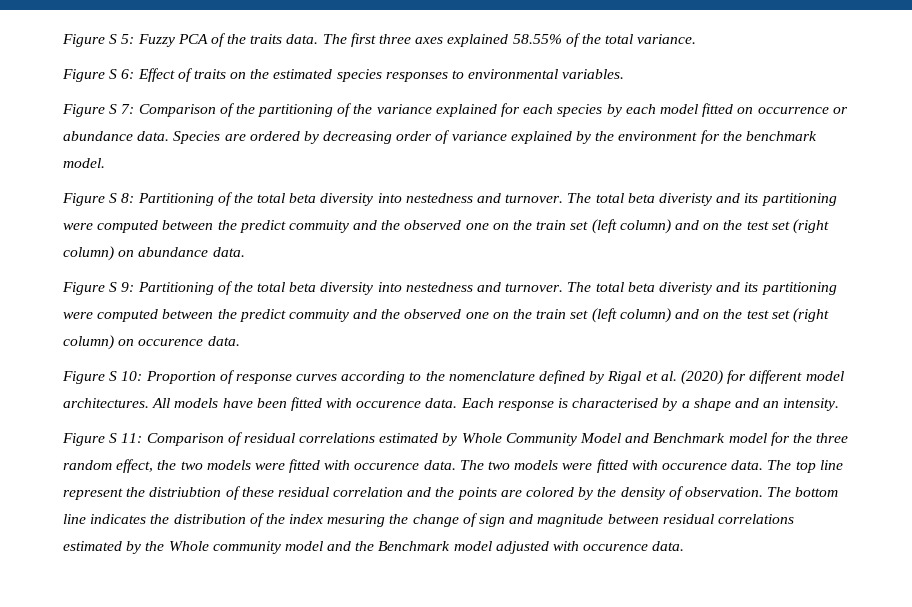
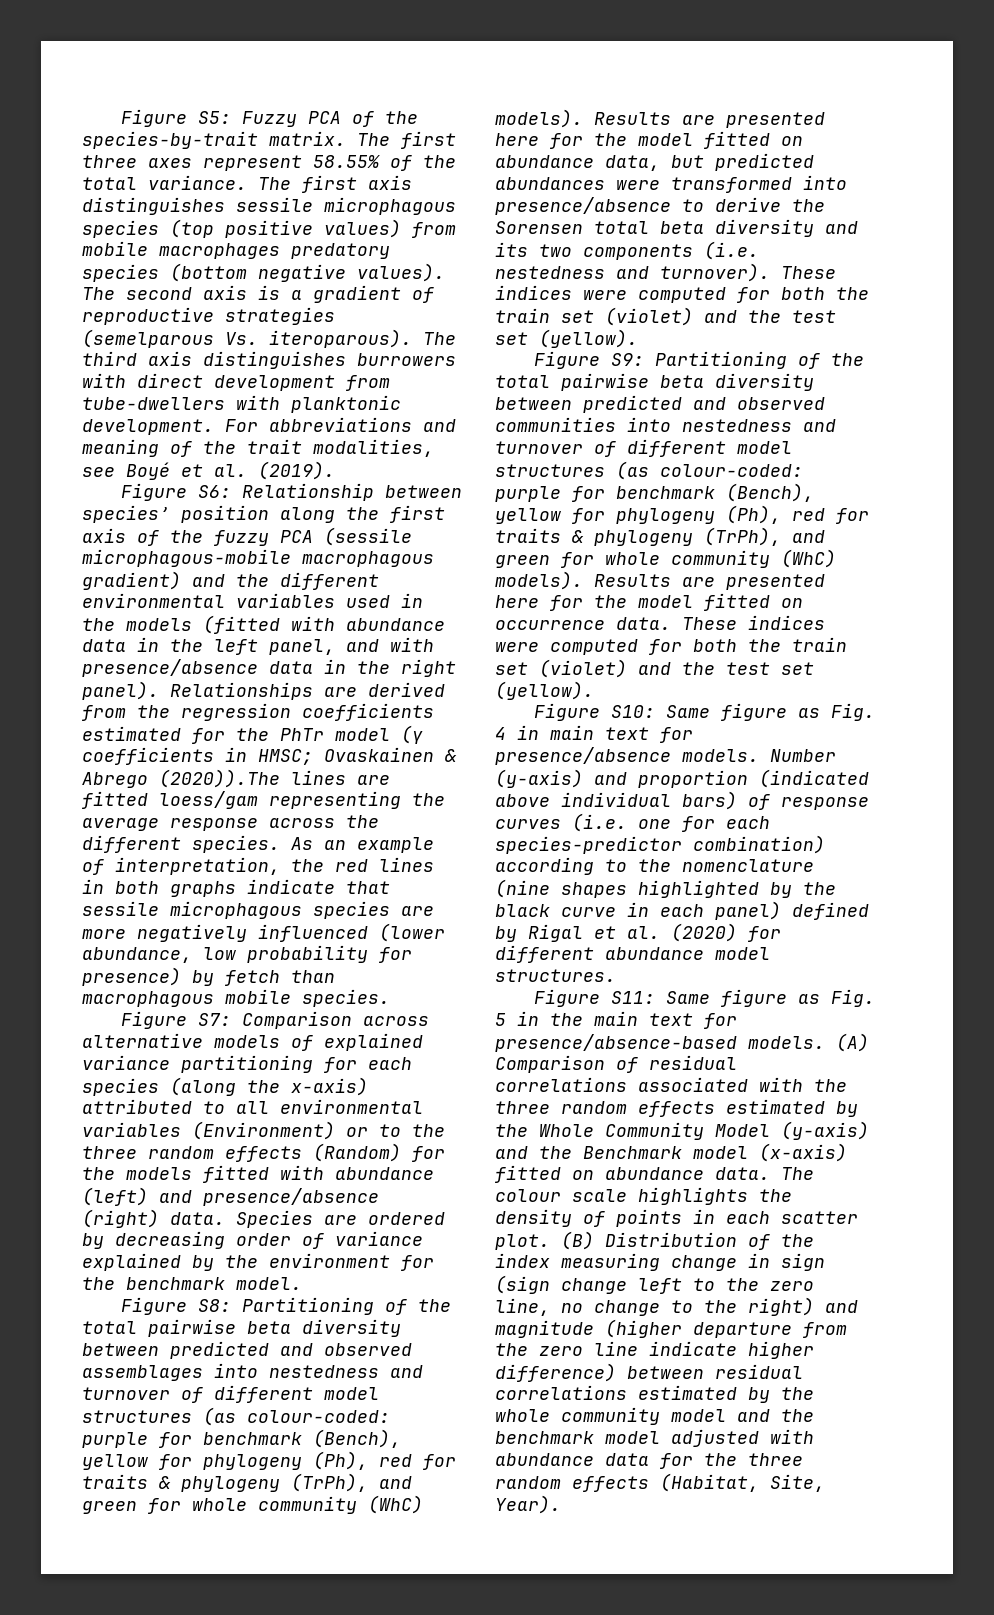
[62,34,135,47] Figure S 5: -> [120,109,231,127] Figure S5:
[250,34,319,44] traits data. -> [82,131,346,149] species-by-trait matrix.
[447,34,509,47] explained -> [203,155,302,171] represent
[62,68,625,82] [62,103,848,117] [63,131,133,141] // Figure S 6: Effect of traits on the estimated species responses to environmental variables. // Figure S 7: Comparison of the partitioning of the variance explained for each species by each model fitted on occurrence or abundance -> [258,175,412,193] [82,197,456,215] [82,219,456,238] [82,241,390,259] [82,263,445,282] [82,285,434,303] [82,307,335,325] [82,329,456,348] [82,351,456,369] [82,373,390,391] [82,395,401,413] [82,417,456,435] [82,439,434,457] [82,461,335,480] [120,483,462,501] [82,505,445,523] [82,527,412,546] [82,549,434,567] [82,571,379,590] [82,593,423,608] [82,615,445,634] [82,637,434,655] [82,659,456,677] [82,681,445,700] [82,703,434,721] [82,725,423,744] [82,747,457,765] [82,769,390,788] [82,791,445,809] [82,815,379,831] [82,835,434,853] [82,857,434,875] [82,879,390,897] [82,901,434,919] [82,923,445,942] [82,945,412,963] [82,967,335,986] [82,989,390,1007] [120,1011,429,1029] [82,1033,423,1051] [82,1055,412,1073] [82,1077,368,1096] [82,1099,423,1114] [82,1121,445,1140] [82,1143,445,1162] [82,1165,434,1183] [82,1187,379,1206] [82,1209,159,1228] The first axis distinguishes sessile microphagous species (top positive values) from mobile macrophages predatory species (bottom negative values). The second axis is a gradient of reproductive strategies (semelparous Vs. iteroparous). The third axis distinguishes burrowers with direct development from tube-dwellers with planktonic development. For abbreviations and meaning of the trait modalities, see Boyé et al. (2019). // Figure S6: Relationship between species’ position along the first axis of the fuzzy PCA (sessile microphagous-mobile macrophagous gradient) and the different environmental variables used in the models (fitted with abundance data in the left panel, and with presence/absence data in the right panel). Relationships are derived from the regression coefficients estimated for the PhTr model (γ coefficients in HMSC; Ovaskainen & Abrego (2020)).The lines are fitted loess/gam representing the average response across the different species. As an example of interpretation, the red lines in both graphs indicate that sessile microphagous species are more negatively influenced (lower abundance, low probability for presence) by fetch than macrophagous mobile species. // Figure S7: Comparison across alternative models of explained variance partitioning for each species (along the x-axis) attributed to all environmental variables (Environment) or to the three random effects (Random) for the models fitted with abundance (left) and presence/absence (right)
[109,192,837,206] [63,219,829,234] [63,246,245,261] [62,281,837,295] [63,308,829,323] [63,335,240,350] [62,370,535,384] S 8: Partitioning of the total beta diversity into nestedness and turnover. The total beta diveristy and its partitioning were computed between the predict commuity and the observed one on the train set (left column) and on the test set (right column) on abundance data. // Figure S 9: Partitioning of the total beta diversity into nestedness and turnover. The total beta diveristy and its partitioning were computed between the predict commuity and the observed one on the train set (left column) and on the test set (right column) on occurence data. // Figure S 10: Proportion of response curves according to the nomenclature -> [197,1297,451,1315] [82,1319,401,1337] [82,1341,412,1359] [82,1363,423,1381] [82,1385,379,1403] [82,1407,390,1426] [82,1429,401,1448] [82,1451,456,1470] [82,1473,412,1492] [82,1495,423,1514] [495,109,825,128] [495,131,803,149] [495,153,814,171] [495,175,847,193] [495,197,825,215] [495,219,858,237] [495,241,759,260] [495,263,836,282] [495,285,869,303] [495,307,836,326] [495,329,638,348] [533,351,864,369] [495,373,814,391] [495,395,825,413] [495,417,836,432] [495,439,792,457] [495,461,803,480] [495,483,814,502] [495,505,869,524] [495,527,825,546] [495,549,836,568] [495,571,825,590] [495,593,803,611] [495,615,825,630] [495,637,847,655] [495,659,814,678] [495,681,594,700] [533,703,875,721] [495,725,693,743] [495,747,836,765] [495,769,869,788] [495,791,869,810] [495,813,770,832] [495,835,825,854] [495,857,814,875] [495,879,836,898] [495,901,781,920] S8: Partitioning of the total pairwise beta diversity between predicted and observed assemblages into nestedness and turnover of different model structures (as colour-coded: purple for benchmark (Bench), yellow for phylogeny (Ph), red for traits & phylogeny (TrPh), and green for whole community (WhC) models). Results are presented here for the model fitted on abundance data, but predicted abundances were transformed into presence/absence to derive the Sorensen total beta diversity and its two components (i.e. nestedness and turnover). These indices were computed for both the train set (violet) and the test set (yellow). // Figure S9: Partitioning of the total pairwise beta diversity between predicted and observed communities into nestedness and turnover of different model structures (as colour-coded: purple for benchmark (Bench), yellow for phylogeny (Ph), red for traits & phylogeny (TrPh), and green for whole community (WhC) models). Results are presented here for the model fitted on occurrence data. These indices were computed for both the train set (violet) and the test set (yellow). // Figure S10: Same figure as Fig. 4 in main text for presence/absence models. Number (y-axis) and proportion (indicated above individual bars) of response curves (i.e. one for each species-predictor combination) according to the nomenclature (nine shapes highlighted by the black curve in each panel)
[805,371,844,381] [63,397,840,411] [62,432,458,446] model architectures. All models have been fitted with occurence data. Each response is characterised by a shape and an intensity. // Figure S 11: Comparison of residual correlations estimated by -> [605,947,770,960] [495,969,616,982] [533,989,875,1007] [495,1011,737,1029] [495,1033,869,1052] [495,1055,737,1073] [495,1077,847,1092] [495,1099,858,1117] [495,1124,528,1137] abundance model structures. // Figure S11: Same figure as Fig. 5 in the main text for presence/absence-based models. (A) Comparison of residual correlations associated with the three random effects estimated by the
[625,432,849,446] [63,459,843,473] [63,486,839,500] [63,513,604,527] and Benchmark model for the three random effect, the two models were fitted with occurence data. The two models were fitted with occurence data. The top line represent the distriubtion of these residual correlation and the points are colored by the density of observation. The bottom line indicates the distribution of the index mesuring the change of sign and magnitude -> [781,1121,869,1140] [495,1143,847,1162] [495,1165,814,1183] [495,1187,792,1205] [495,1209,858,1227] [495,1231,814,1250] [495,1253,825,1271] [495,1275,814,1294] [495,1297,858,1316] [495,1319,847,1338] [495,1341,814,1359] [495,1363,616,1382] (y-axis) and the Benchmark model (x-axis) fitted on abundance data. The colour scale highlights the density of points in each scatter plot. (B) Distribution of the index measuring change in sign (sign change left to the zero line, no change to the right) and magnitude (higher departure from the zero line indicate higher difference)
[168,541,209,551] Whole -> [495,1409,550,1422] whole
[378,541,451,551] Benchmark -> [495,1431,594,1444] benchmark
[583,541,685,551] occurence data. -> [495,1453,803,1469] [495,1473,825,1492] [495,1495,561,1514] abundance data for the three random effects (Habitat, Site, Year).

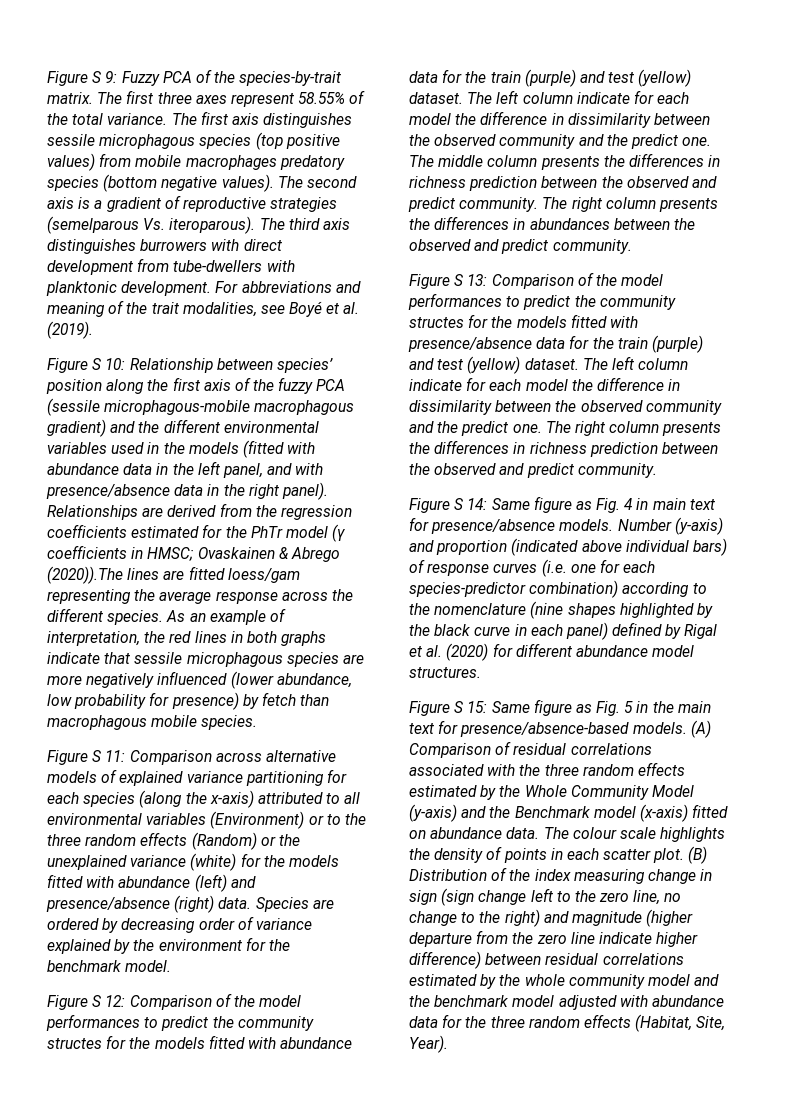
[120,109,231,127] Figure S5: -> [47,71,118,86] Figure S 9:
[197,485,231,498] S6: -> [92,358,126,370] S 10:
[197,1013,231,1026] S7: -> [92,750,126,762] S 11:
(401, 1152) none -> [260,834,300,846] [47,853,237,871] or the unexplained variance (white)
[197,1297,451,1315] [82,1319,401,1337] [82,1341,412,1359] [82,1363,423,1381] [82,1385,379,1403] [82,1407,390,1426] [82,1429,401,1448] [82,1451,456,1470] [82,1473,412,1492] [82,1495,423,1514] [495,109,825,128] [495,131,803,149] [495,153,814,171] [495,175,847,193] [495,197,825,215] [495,219,858,237] [495,241,759,260] [495,263,836,282] [495,285,869,303] [495,307,836,326] [495,329,638,348] [533,351,864,369] [495,373,814,391] [495,395,825,413] [495,417,836,432] [495,439,792,457] [495,461,803,480] [495,483,814,502] [495,505,869,524] [495,527,825,546] [495,549,836,568] [495,571,825,590] [495,593,803,611] [495,615,825,630] [495,637,847,655] [495,659,814,678] [495,681,594,700] [533,703,655,721] S8: Partitioning of the total pairwise beta diversity between predicted and observed assemblages into nestedness and turnover of different model structures (as colour-coded: purple for benchmark (Bench), yellow for phylogeny (Ph), red for traits & phylogeny (TrPh), and green for whole community (WhC) models). Results are presented here for the model fitted on abundance data, but predicted abundances were transformed into presence/absence to derive the Sorensen total beta diversity and its two components (i.e. nestedness and turnover). These indices were computed for both the train set (violet) and the test set (yellow). // Figure S9: Partitioning of the total pairwise beta diversity between predicted and observed communities into nestedness and turnover of different model structures (as colour-coded: purple for benchmark (Bench), yellow for phylogeny (Ph), red for traits & phylogeny (TrPh), and green for whole community (WhC) models). Results are presented here for the model fitted on occurrence data. These indices were computed for both the train set (violet) and the test set (yellow). // Figure S10: -> [92,993,302,1010] [46,1014,314,1031] [47,1035,353,1049] [409,69,692,87] [409,90,690,104] [409,111,710,128] [409,134,712,149] [409,153,721,170] [409,176,717,191] [408,197,718,212] [409,216,695,230] [409,239,632,254] [409,272,664,289] [408,293,676,310] [409,314,638,328] [408,335,703,353] [409,356,689,374] [409,377,681,391] [409,400,722,415] [409,421,722,436] [409,440,718,457] [409,463,657,478] [409,498,488,513] S 12: Comparison of the model performances to predict the community structes for the models fitted with abundance data for the train (purple) and test (yellow) dataset. The left column indicate for each model the difference in dissimilarity between the observed community and the predict one. The middle column presents the differences in richness prediction between the observed and predict community. The right column presents the differences in abundances between the observed and predict community. // Figure S 13: Comparison of the model performances to predict the community structes for the models fitted with presence/absence data for the train (purple) and test (yellow) dataset. The left column indicate for each model the difference in dissimilarity between the observed community and the predict one. The right column presents the differences in richness prediction between the observed and predict community. // Figure S 14:
[610,991,655,1004] S11: -> [454,701,488,713] S 15:

